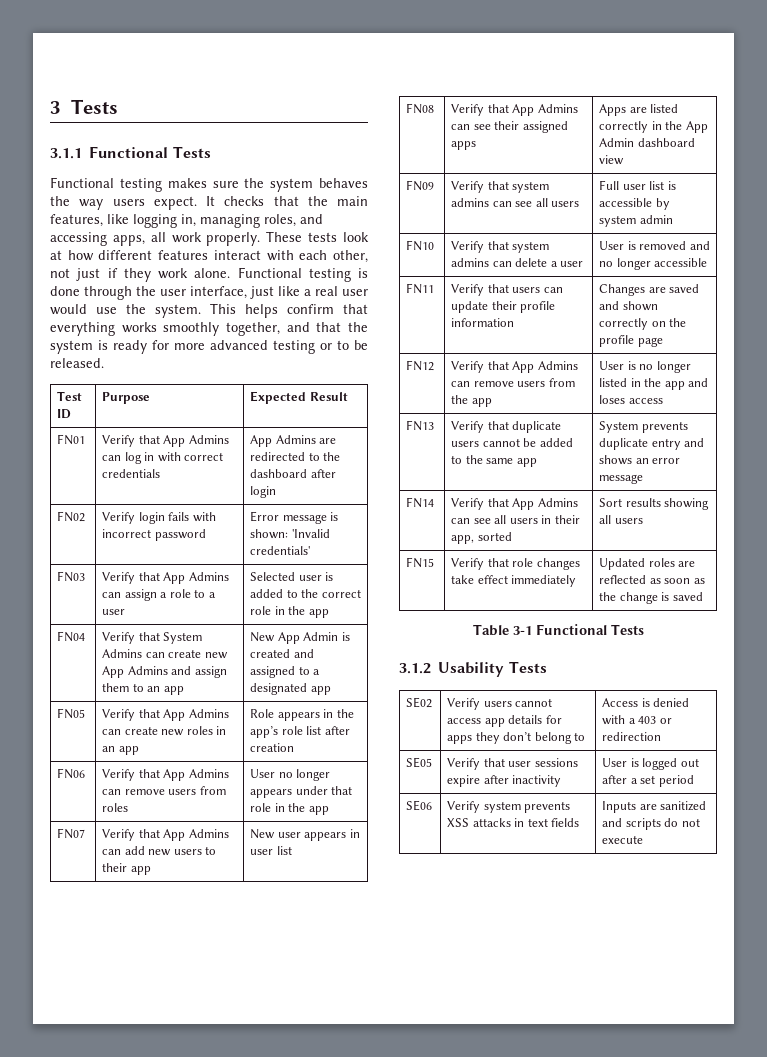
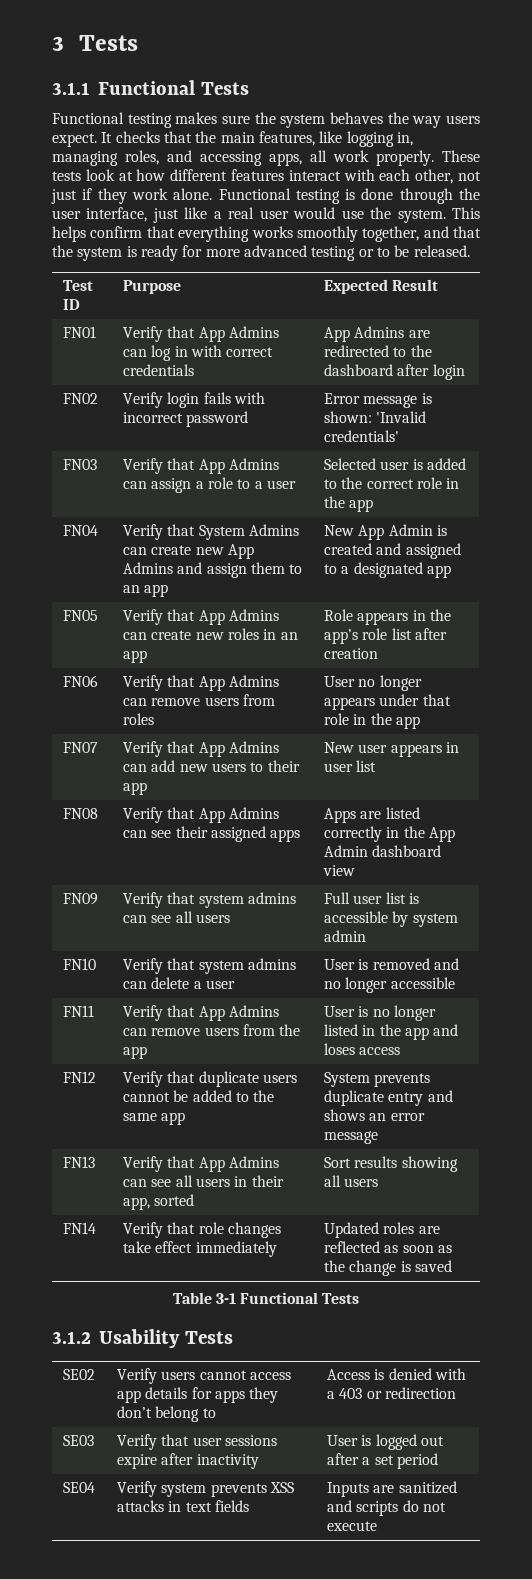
[451,284,563,296] [451,301,556,313] [451,318,515,327] [599,284,700,296] [599,301,658,311] [599,318,687,330] [599,335,663,347] [406,360,435,371] | Verify that users can update their profile information | Changes are saved and shown correctly on the profile page // FN12 -> (94, 1011) none
[406,420,435,431] FN13 -> [62,1071,96,1083] FN12
[406,497,435,508] FN14 -> [62,1156,95,1168] FN13
[406,557,435,568] FN15 -> [62,1222,96,1234] FN14
[406,757,433,768] SE05 -> [62,1435,94,1446] SE03
[406,800,433,811] SE06 -> [62,1482,95,1493] SE04

